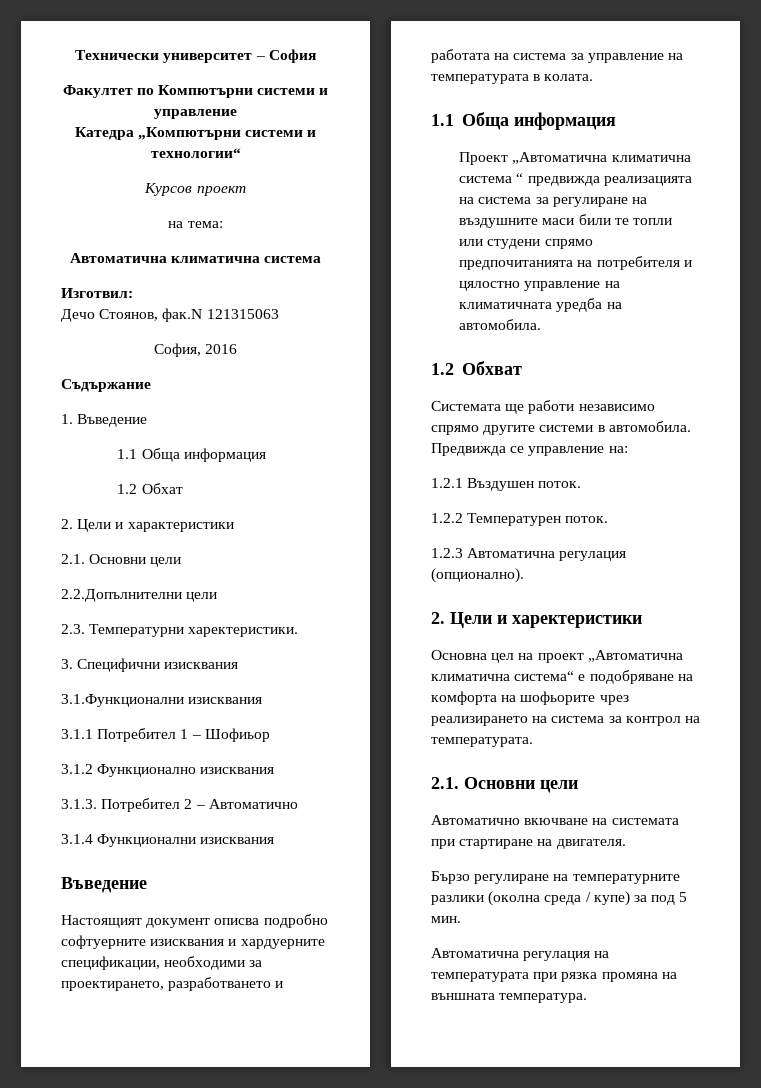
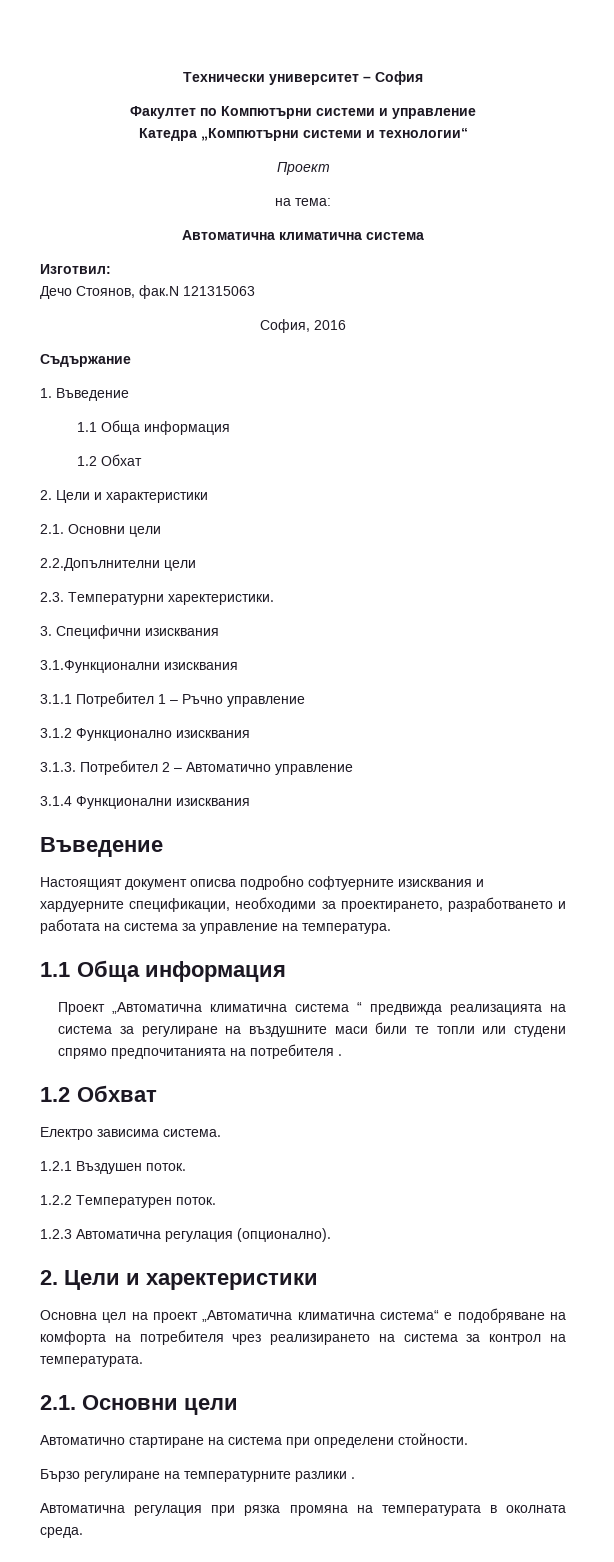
[144,183,246,196] Курсов проект -> [276,162,330,175] Проект
[204,728,270,742] Шофиьор -> [182,694,305,707] Ръчно управление
(298, 804) none -> [275,764,353,775] управление
[431,74,594,84] температурата в колата. -> [302,923,391,934] температура.
[683,260,692,267] [459,281,620,291] [459,298,622,312] [459,319,542,330] [431,361,522,375] [431,400,655,414] [431,421,691,435] [431,443,628,456] и цялостно управление на климатичната уредба на автомобила. // 1.2 Обхват // Системата ще работи независимо спрямо другите системи в автомобила. Предвижда се управление на: -> [338,1054,343,1056] [40,1085,157,1102] [40,1127,221,1140] . // 1.2 Обхват // Електро зависима система.
[520,691,596,705] шофьорите -> [139,1330,224,1345] потребителя
[524,818,679,825] [431,839,626,849] вкючване на системата при стартиране на двигателя. -> [129,1433,468,1448] стартиране на система при определени стойности.
[488,891,688,906] [431,916,461,923] [431,948,610,961] [431,972,529,982] (околна среда / купе) за под 5 мин. // Автоматична регулация на температурата -> [351,1477,355,1479] [40,1503,203,1516] . // Автоматична регулация
[431,993,588,1003] външната температура. -> [381,1505,566,1516] [40,1527,83,1538] температурата в околната среда.

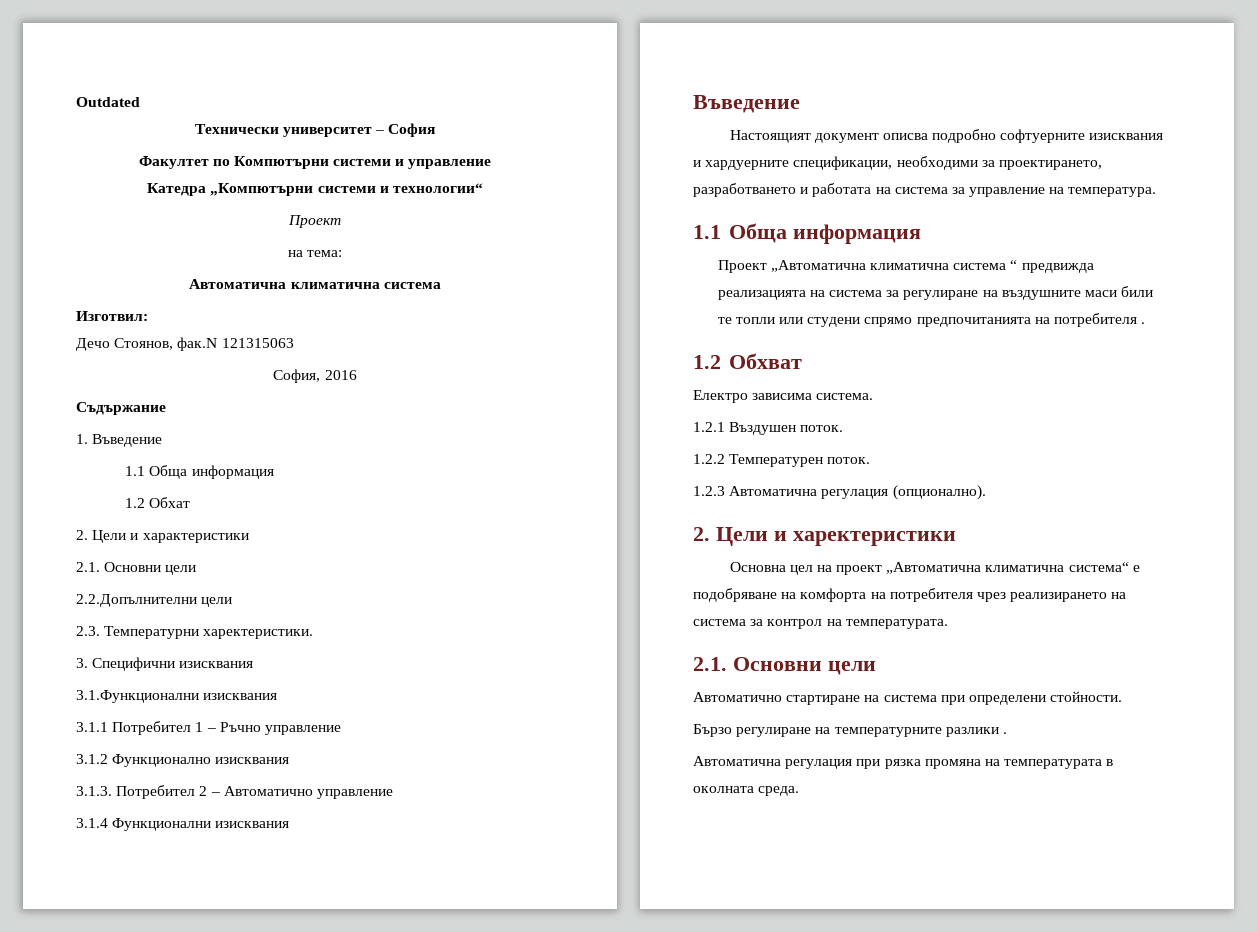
(183, 77) none -> [76,97,140,107] Оutdated //

